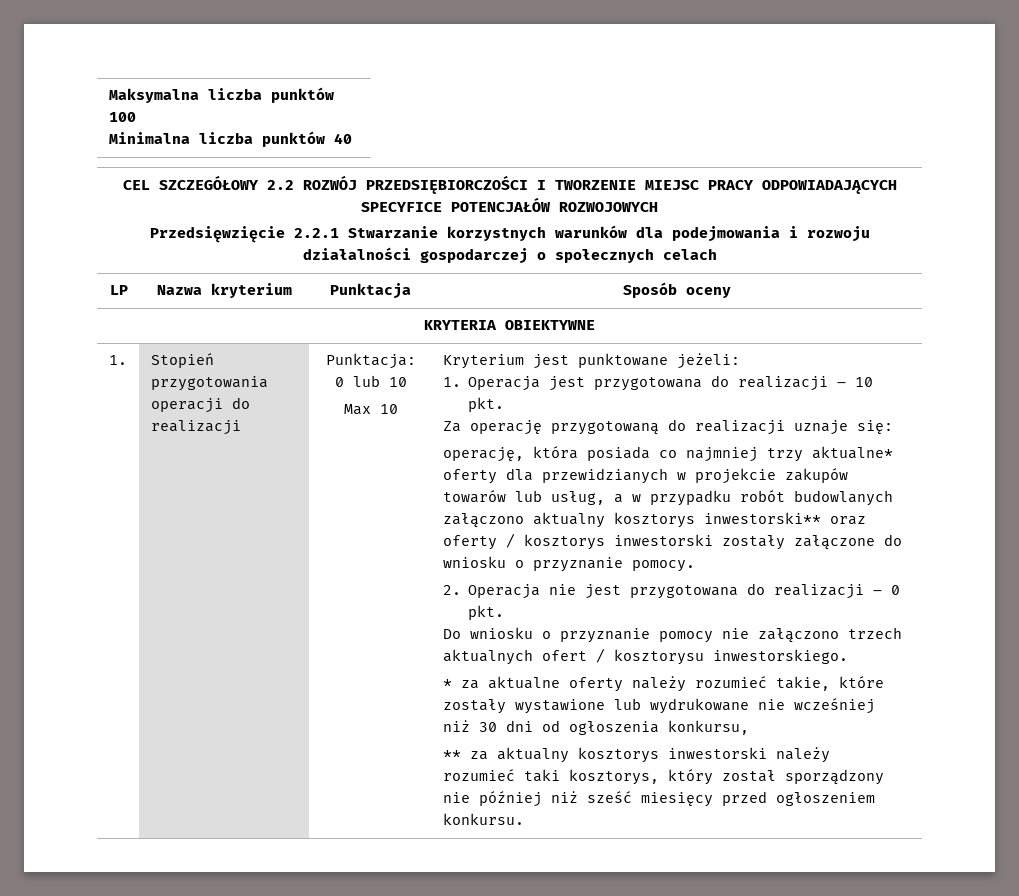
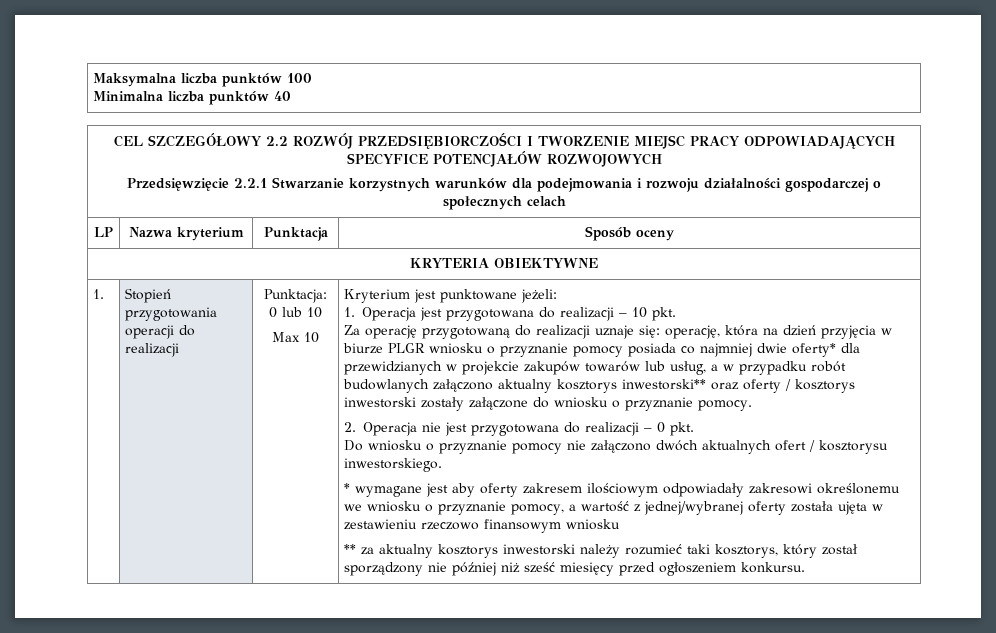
(893, 427) // -> (661, 331) none
[586,446,893,462] [442,469,497,484] posiada co najmniej trzy aktualne* oferty -> [763,325,893,339] [343,343,837,357] na dzień przyjęcia w biurze PLGR wniosku o przyznanie pomocy posiada co najmniej dwie oferty*
[847,627,902,639] trzech -> [656,440,699,451] dwóch
[460,676,884,692] [442,698,875,714] [442,720,749,735] za aktualne oferty należy rozumieć takie, które zostały wystawione lub wydrukowane nie wcześniej niż 30 dni od ogłoszenia konkursu, -> [355,483,901,497] [344,501,884,515] [344,519,621,533] wymagane jest aby oferty zakresem ilościowym odpowiadały zakresowi określonemu we wniosku o przyznanie pomocy, a wartość z jednej/wybranej oferty została ujęta w zestawieniu rzeczowo finansowym wniosku

